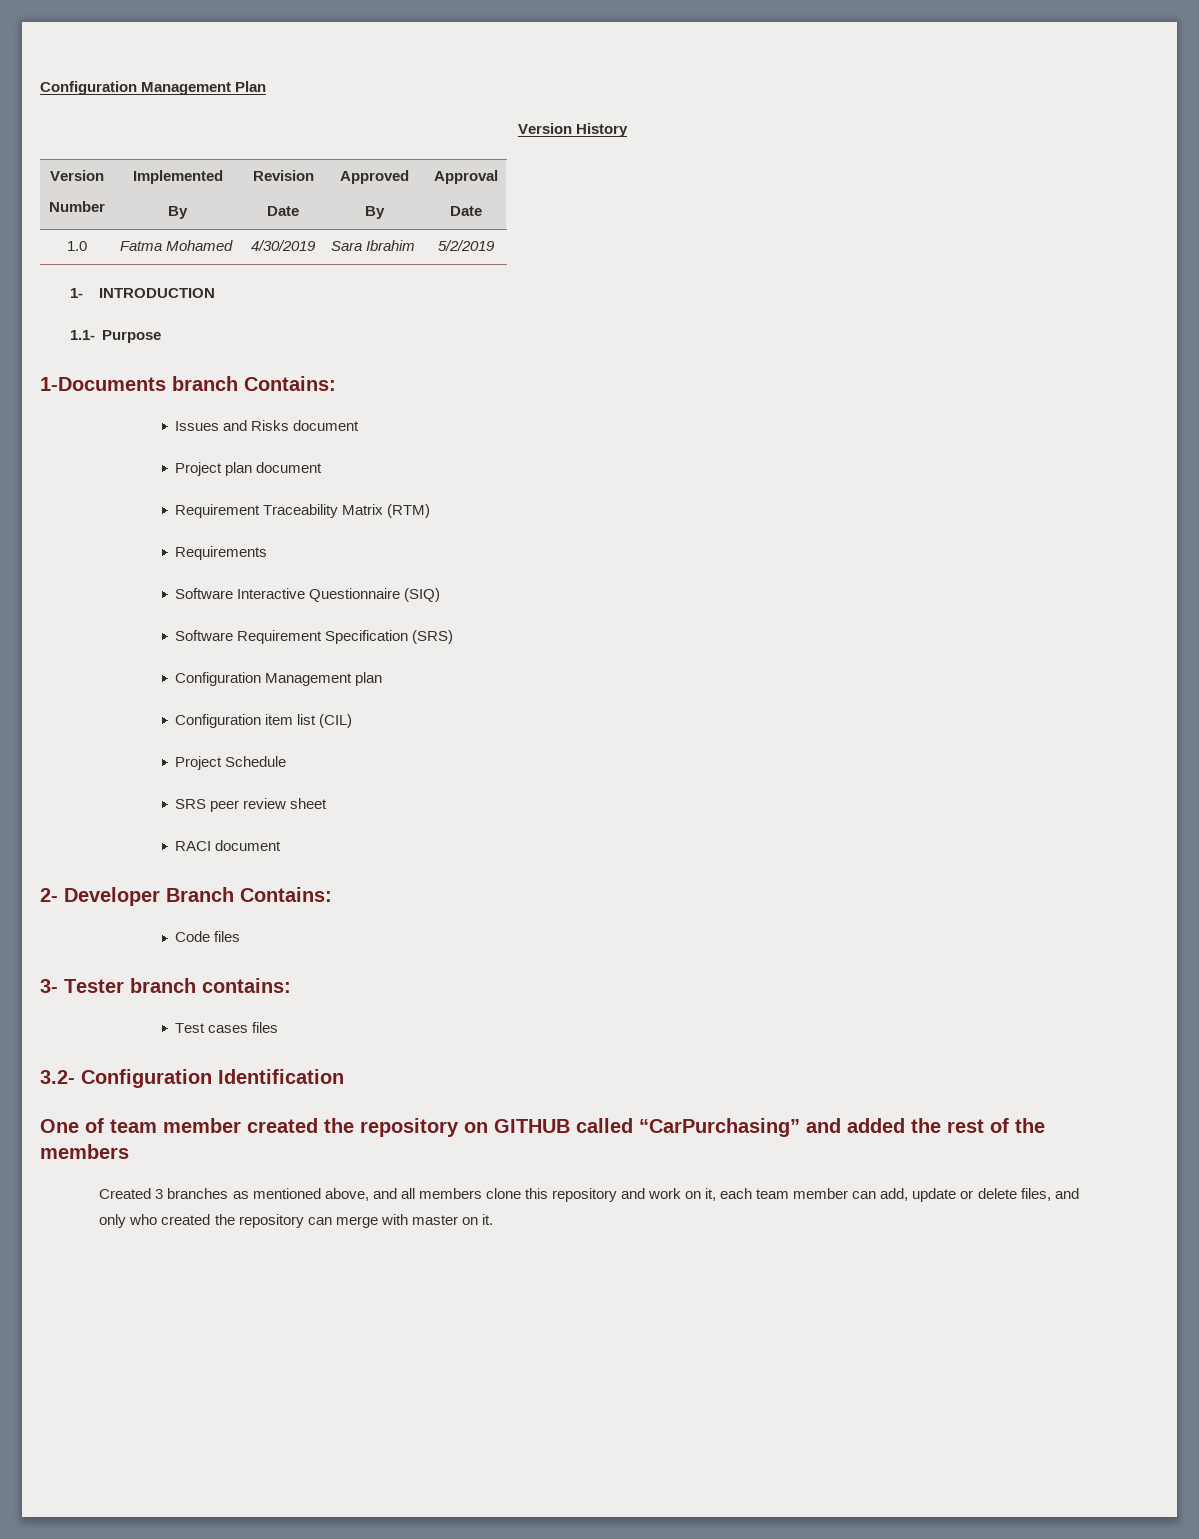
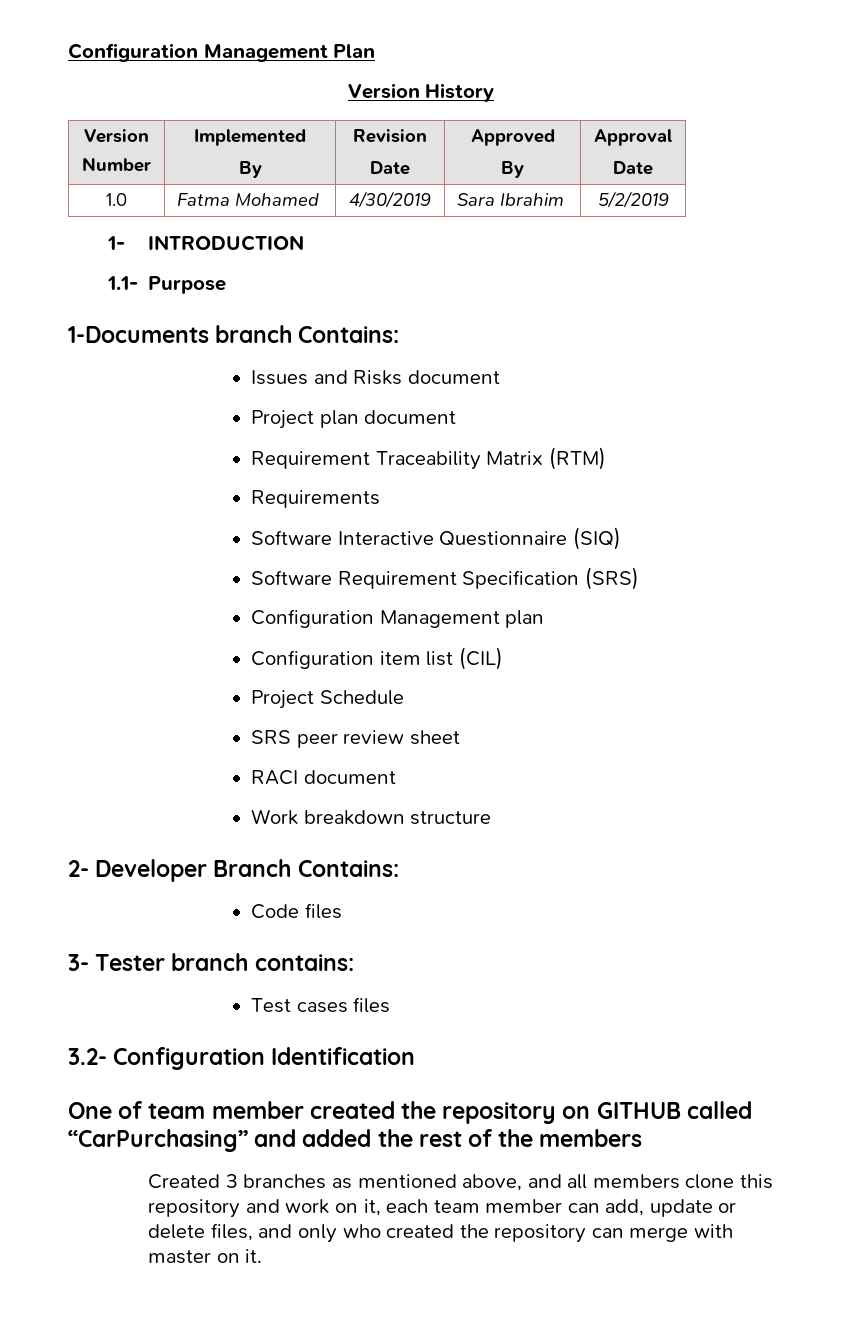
(282, 845) none -> [251,809,492,825] // Work breakdown structure

